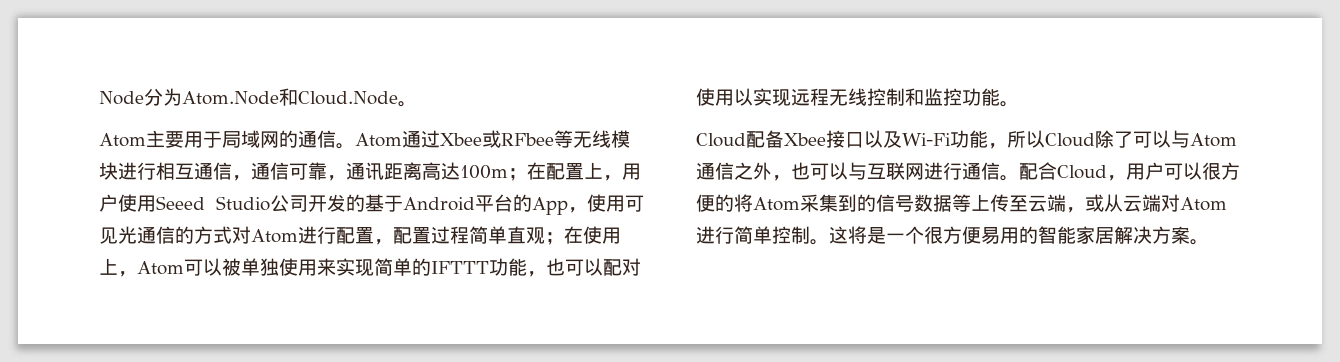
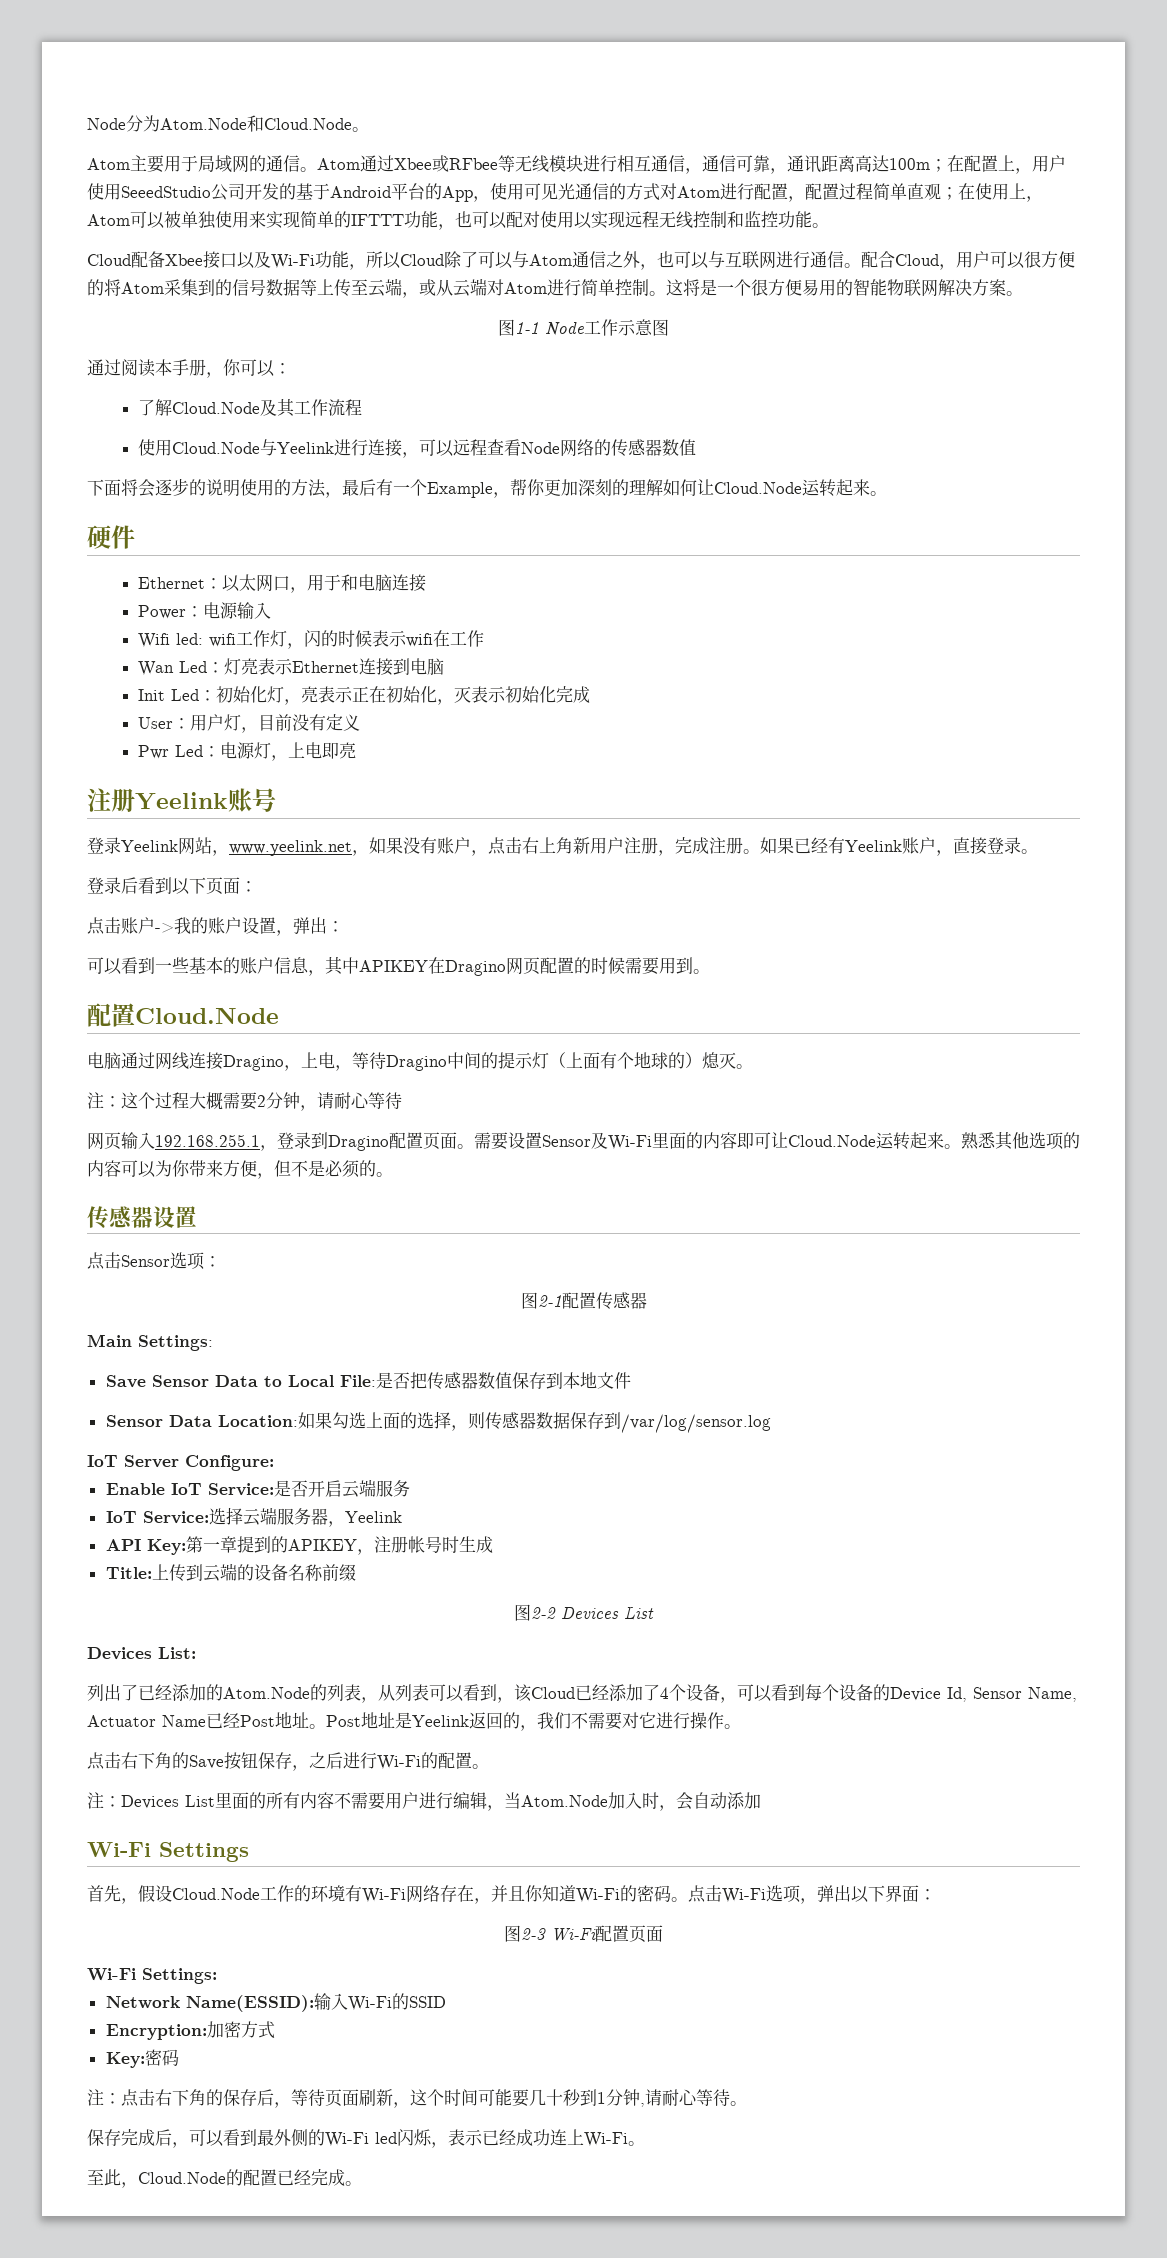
[156,196,270,211] Seeed Studio -> [121,186,211,198] SeeedStudio
[1076,226,1114,244] 家居 -> [887,279,938,297] 物联网
(1209, 242) none -> [498,319,669,336] [87,359,291,378] [138,398,363,417] [138,439,697,458] [87,478,887,498] [87,525,135,549] [138,574,427,593] [138,602,272,619] [138,630,485,649] [138,658,445,676] [138,686,591,705] [138,714,361,733] [138,742,357,761] [87,788,276,812] [87,837,1038,856] [87,877,257,895] [87,917,344,936] [87,956,710,976] [87,1003,279,1027] [87,1052,753,1071] [87,1092,402,1111] [87,1131,1080,1151] [87,1160,393,1179] [87,1206,197,1229] [87,1252,221,1270] [520,1292,647,1310] [87,1334,213,1351] [105,1372,631,1390] [105,1411,771,1433] [87,1455,274,1471] [105,1479,410,1498] [105,1507,402,1527] [105,1536,493,1555] [105,1563,356,1582] [514,1604,654,1621] [87,1647,196,1660] [87,1684,1077,1703] [87,1712,741,1731] [87,1752,489,1771] [87,1792,761,1811] [87,1842,249,1862] [87,1885,936,1904] [504,1925,663,1943] [87,1968,217,1984] [105,1993,446,2012] [105,2021,275,2040] [105,2049,179,2068] [87,2089,747,2108] [87,2129,645,2148] [87,2169,362,2188] // 图1-1 Node工作示意图 // 通过阅读本手册，你可以： // 了解Cloud.Node及其工作流程 // 使用Cloud.Node与Yeelink进行连接，可以远程查看Node网络的传感器数值 // 下面将会逐步的说明使用的方法，最后有一个Example，帮你更加深刻的理解如何让Cloud.Node运转起来。 // 硬件 // Ethernet：以太网口，用于和电脑连接 // Power：电源输入 // Wifi led: wifi工作灯，闪的时候表示wifi在工作 // Wan Led：灯亮表示Ethernet连接到电脑 // Init Led：初始化灯，亮表示正在初始化，灭表示初始化完成 // User：用户灯，目前没有定义 // Pwr Led：电源灯，上电即亮 // 注册Yeelink账号 // 登录Yeelink网站，www.yeelink.net，如果没有账户，点击右上角新用户注册，完成注册。如果已经有Yeelink账户，直接登录。 // 登录后看到以下页面： // 点击账户->我的账户设置，弹出： // 可以看到一些基本的账户信息，其中APIKEY在Dragino网页配置的时候需要用到。 // 配置Cloud.Node // 电脑通过网线连接Dragino，上电，等待Dragino中间的提示灯（上面有个地球的）熄灭。 // 注：这个过程大概需要2分钟，请耐心等待 // 网页输入192.168.255.1，登录到Dragino配置页面。需要设置Sensor及Wi-Fi里面的内容即可让Cloud.Node运转起来。熟悉其他选项的内容可以为你带来方便，但不是必须的。 // 传感器设置 // 点击Sensor选项： // 图2-1配置传感器 // Main Settings: // Save Sensor Data to Local File:是否把传感器数值保存到本地文件 // Sensor Data Location:如果勾选上面的选择，则传感器数据保存到/var/log/sensor.log // IoT Server Configure: // Enable IoT Service:是否开启云端服务 // IoT Service:选择云端服务器，Yeelink // API Key:第一章提到的APIKEY，注册帐号时生成 // Title:上传到云端的设备名称前缀 // 图2-2 Devices List // Devices List: // 列出了已经添加的Atom.Node的列表，从列表可以看到，该Cloud已经添加了4个设备，可以看到每个设备的Device Id, Sensor Name, Actuator Name已经Post地址。Post地址是Yeelink返回的，我们不需要对它进行操作。 // 点击右下角的Save按钮保存，之后进行Wi-Fi的配置。 // 注：Devices List里面的所有内容不需要用户进行编辑，当Atom.Node加入时，会自动添加 // Wi-Fi Settings // 首先，假设Cloud.Node工作的环境有Wi-Fi网络存在，并且你知道Wi-Fi的密码。点击Wi-Fi选项，弹出以下界面： // 图2-3 Wi-Fi配置页面 // Wi-Fi Settings: // Network Name(ESSID):输入Wi-Fi的SSID // Encryption:加密方式 // Key:密码 // 注：点击右下角的保存后，等待页面刷新，这个时间可能要几十秒到1分钟,请耐心等待。 // 保存完成后，可以看到最外侧的Wi-Fi led闪烁，表示已经成功连上Wi-Fi。 // 至此，Cloud.Node的配置已经完成。

